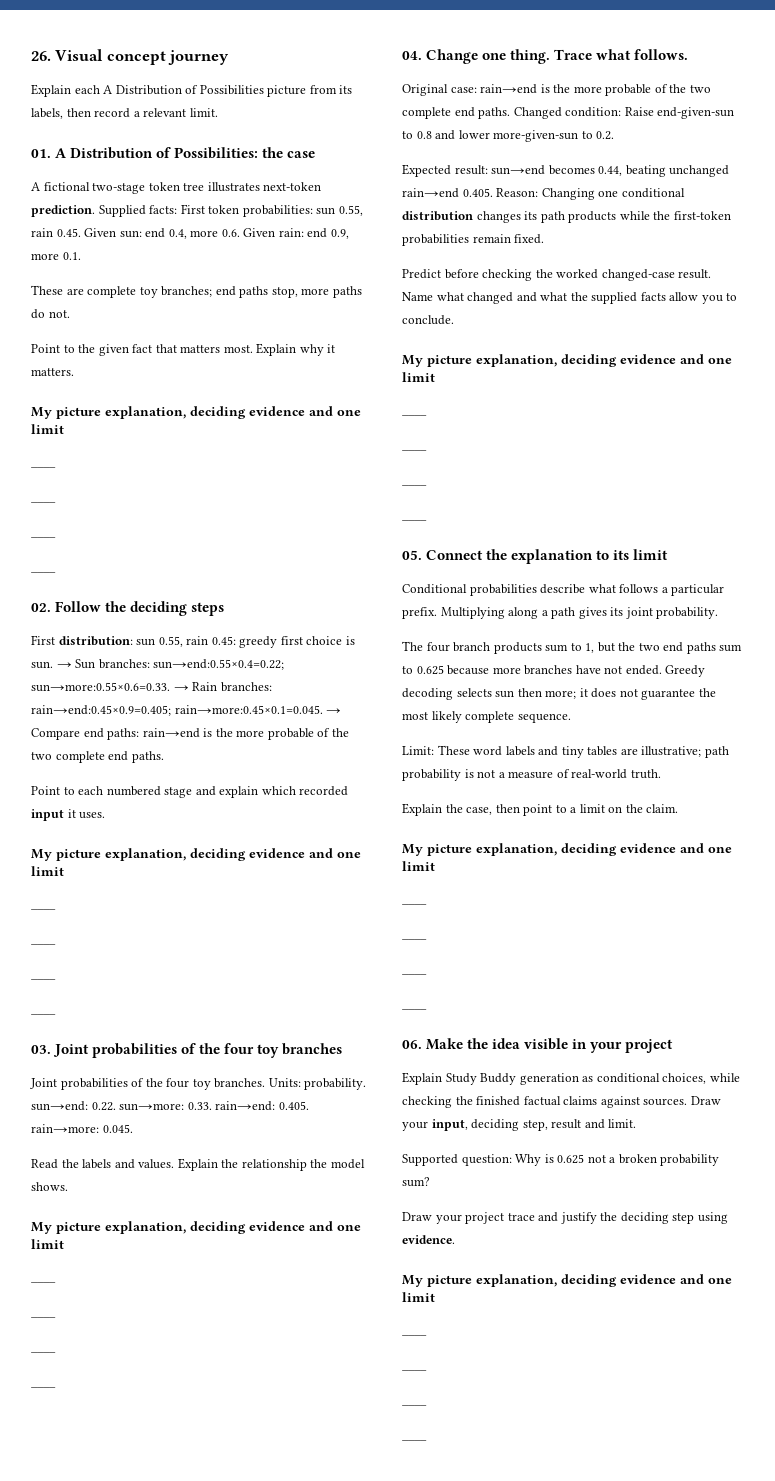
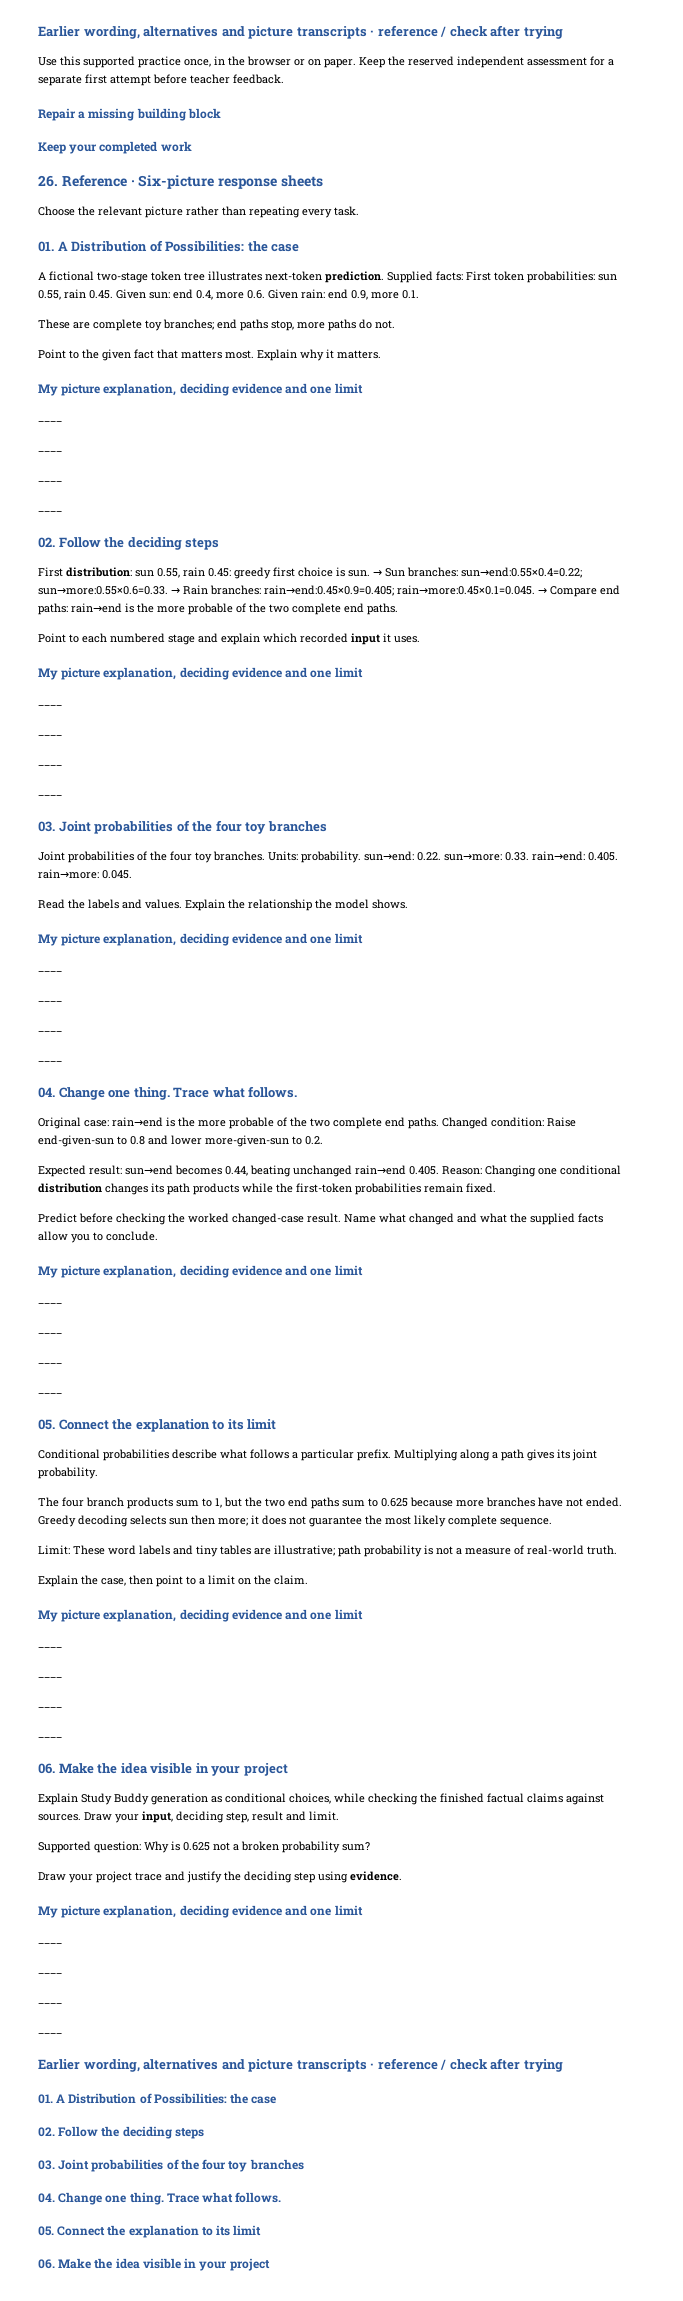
[31,49,230,65] [31,84,353,97] [31,108,218,119] 26. Visual concept journey // Explain each A Distribution of Possibilities picture from its labels, then record a relevant limit. -> [38,25,563,39] [38,56,614,68] [38,74,284,86] [38,108,221,121] [38,141,192,154] [38,175,323,189] [38,206,359,218] Earlier wording, alternatives and picture transcripts · reference / check after trying // Use this supported practice once, in the browser or on paper. Keep the reserved independent assessment for a separate first attempt before teacher feedback. // Repair a missing building block // Keep your completed work // 26. Reference · Six-picture response sheets // Choose the relevant picture rather than repeating every task.
(427, 1440) none -> [38,2058,563,2072] [38,2093,277,2104] [38,2126,204,2139] [38,2159,304,2172] [38,2192,282,2205] [38,2225,262,2238] [38,2258,270,2271] // Earlier wording, alternatives and picture transcripts · reference / check after trying // 01. A Distribution of Possibilities: the case // 02. Follow the deciding steps // 03. Joint probabilities of the four toy branches // 04. Change one thing. Trace what follows. // 05. Connect the explanation to its limit // 06. Make the idea visible in your project

